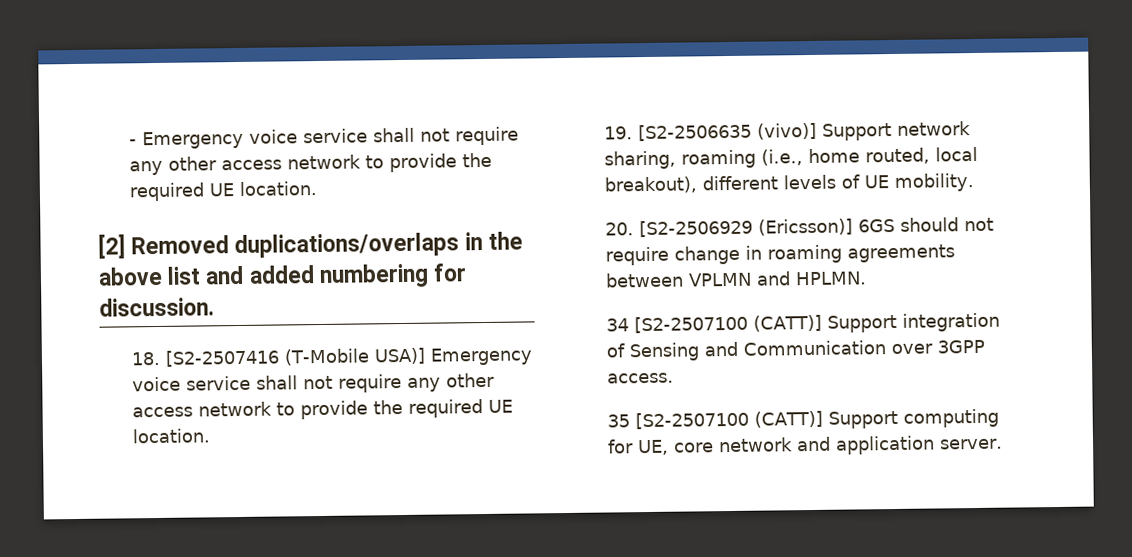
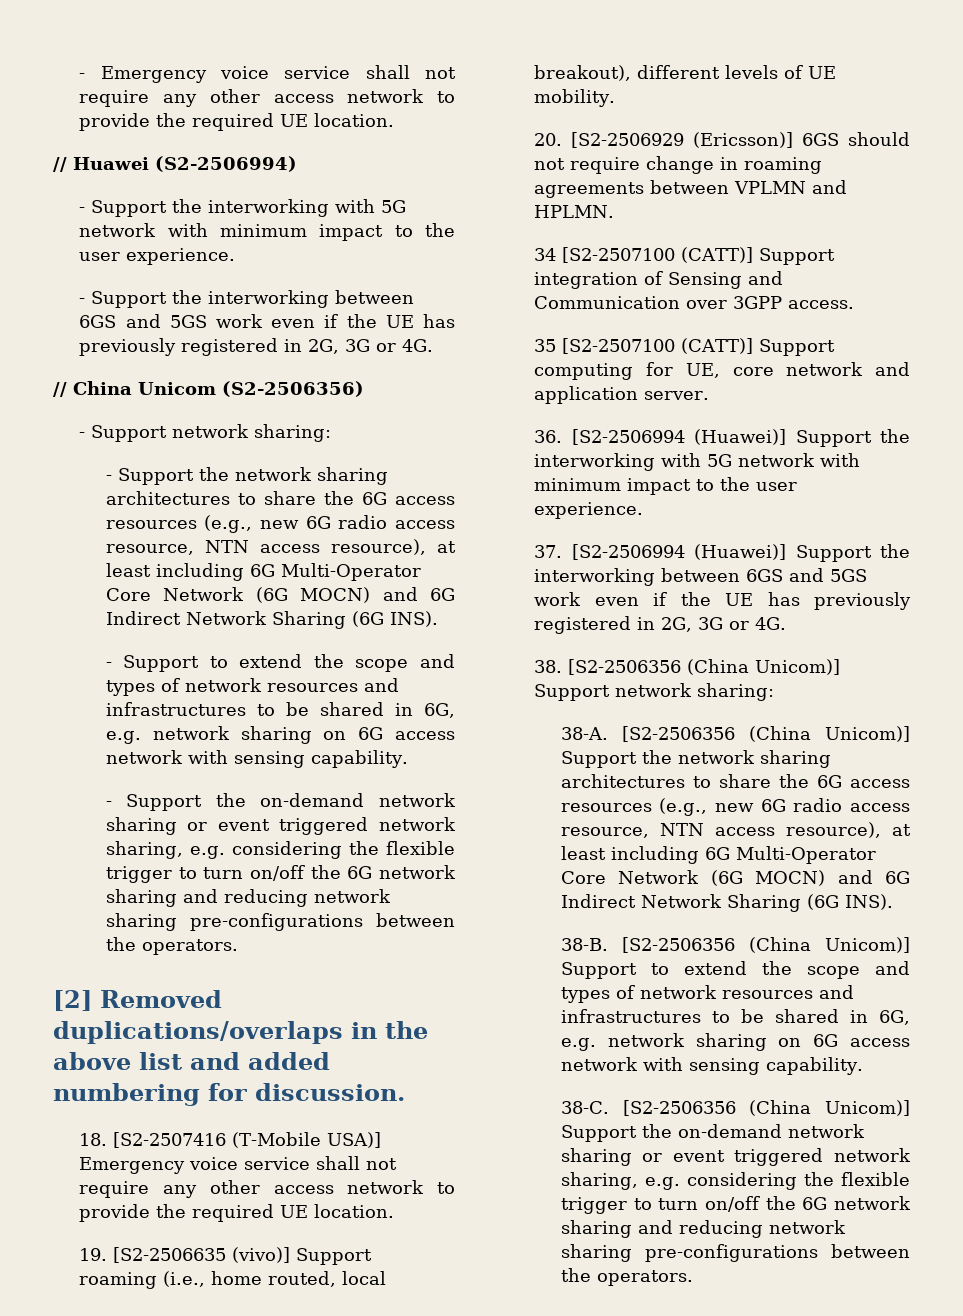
(317, 188) none -> [53,156,297,172] [79,199,407,217] [79,223,455,241] [79,248,236,265] [79,290,415,308] [79,314,455,328] [79,338,434,356] [53,381,364,397] [79,424,332,442] [105,467,388,485] [105,491,455,505] [105,515,455,533] [105,539,456,555] [105,563,421,581] [105,587,456,603] [105,611,438,629] [105,654,455,672] [105,678,399,696] [105,702,455,718] [105,726,455,744] [105,750,408,768] [105,793,456,811] [105,817,456,835] [105,841,455,859] [105,865,456,883] [105,889,391,907] [105,913,455,931] [105,937,238,955] // // Huawei (S2-2506994) // - Support the interworking with 5G network with minimum impact to the user experience. // - Support the interworking between 6GS and 5GS work even if the UE has previously registered in 2G, 3G or 4G. // // China Unicom (S2-2506356) // - Support network sharing: // - Support the network sharing architectures to share the 6G access resources (e.g., new 6G radio access resource, NTN access resource), at least including 6G Multi-Operator Core Network (6G MOCN) and 6G Indirect Network Sharing (6G INS). // - Support to extend the scope and types of network resources and infrastructures to be shared in 6G, e.g. network sharing on 6G access network with sensing capability. // - Support the on-demand network sharing or event triggered network sharing, e.g. considering the flexible trigger to turn on/off the 6G network sharing and reducing network sharing pre-configurations between the operators.
[896,121,971,136] [603,150,676,170] network sharing, -> (373, 1256) none
(1003, 444) none -> [534,429,910,447] [534,453,861,471] [534,477,798,495] [534,502,644,519] [534,544,910,562] [534,568,868,586] [534,592,911,610] [534,616,787,634] [534,659,841,675] [534,683,775,701] [560,726,910,742] [560,750,831,768] [560,774,910,788] [560,798,910,816] [560,822,911,838] [560,846,876,864] [560,870,910,886] [560,894,893,912] [560,937,910,953] [560,961,910,979] [560,985,854,1003] [560,1009,910,1025] [560,1033,910,1051] [560,1057,863,1075] [560,1100,910,1116] [560,1124,865,1142] [560,1148,911,1166] [560,1172,910,1190] [560,1196,911,1214] [560,1220,846,1238] [560,1244,910,1262] [560,1268,693,1286] // 36. [S2-2506994 (Huawei)] Support the interworking with 5G network with minimum impact to the user experience. // 37. [S2-2506994 (Huawei)] Support the interworking between 6GS and 5GS work even if the UE has previously registered in 2G, 3G or 4G. // 38. [S2-2506356 (China Unicom)] Support network sharing: // 38-A. [S2-2506356 (China Unicom)] Support the network sharing architectures to share the 6G access resources (e.g., new 6G radio access resource, NTN access resource), at least including 6G Multi-Operator Core Network (6G MOCN) and 6G Indirect Network Sharing (6G INS). // 38-B. [S2-2506356 (China Unicom)] Support to extend the scope and types of network resources and infrastructures to be shared in 6G, e.g. network sharing on 6G access network with sensing capability. // 38-C. [S2-2506356 (China Unicom)] Support the on-demand network sharing or event triggered network sharing, e.g. considering the flexible trigger to turn on/off the 6G network sharing and reducing network sharing pre-configurations between the operators.

